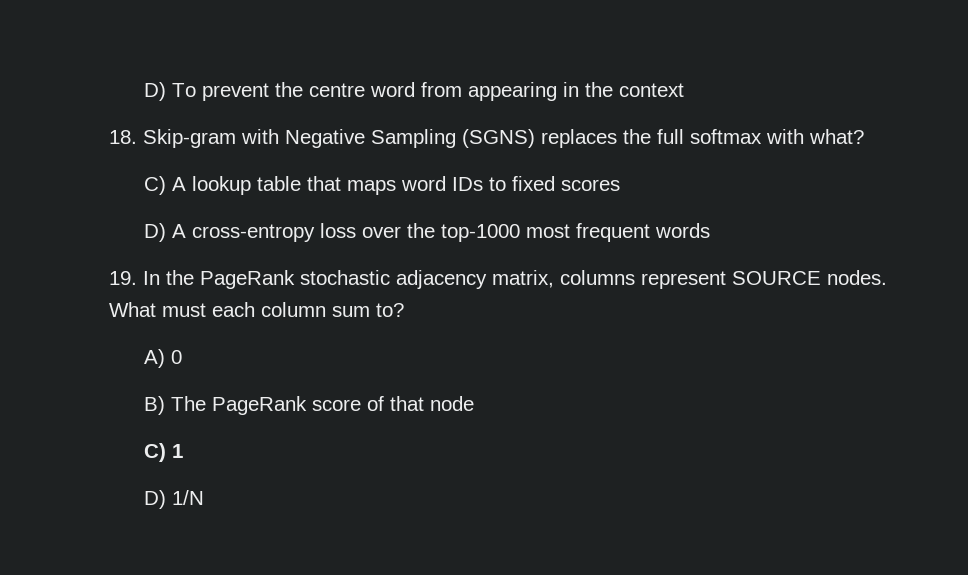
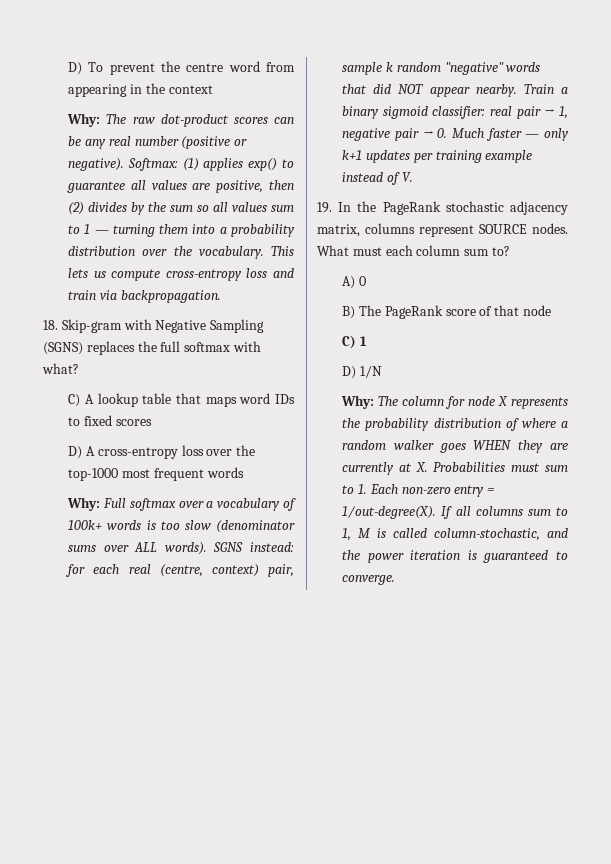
(684, 90) none -> [67,113,294,127] [68,136,248,149] [68,158,294,171] [67,180,294,193] [68,202,294,215] [68,224,295,237] [68,246,294,259] [68,268,294,281] [68,290,221,303] // Why: The raw dot-product scores can be any real number (positive or negative). Softmax: (1) applies exp() to guarantee all values are positive, then (2) divides by the sum so all values sum to 1 — turning them into a probability distribution over the vocabulary. This lets us compute cross-entropy loss and train via backpropagation.
(710, 230) none -> [67,497,297,511] [68,520,295,533] [68,542,294,555] [65,564,294,577] [342,62,541,75] [342,84,568,97] [342,106,568,119] [342,128,569,141] [342,150,533,163] [342,172,413,185] // Why: Full softmax over a vocabulary of 100k+ words is too slow (denominator sums over ALL words). SGNS instead: for each real (centre, context) pair, sample k random "negative" words that did NOT appear nearby. Train a binary sigmoid classifier: real pair → 1, negative pair → 0. Much faster — only k+1 updates per training example instead of V.
(204, 497) none -> [341,395,568,409] [342,418,568,431] [342,440,568,453] [342,462,568,475] [342,484,496,497] [342,506,568,519] [342,528,568,541] [342,550,568,563] [342,575,396,585] // Why: The column for node X represents the probability distribution of where a random walker goes WHEN they are currently at X. Probabilities must sum to 1. Each non-zero entry = 1/out-degree(X). If all columns sum to 1, M is called column-stochastic, and the power iteration is guaranteed to converge.

